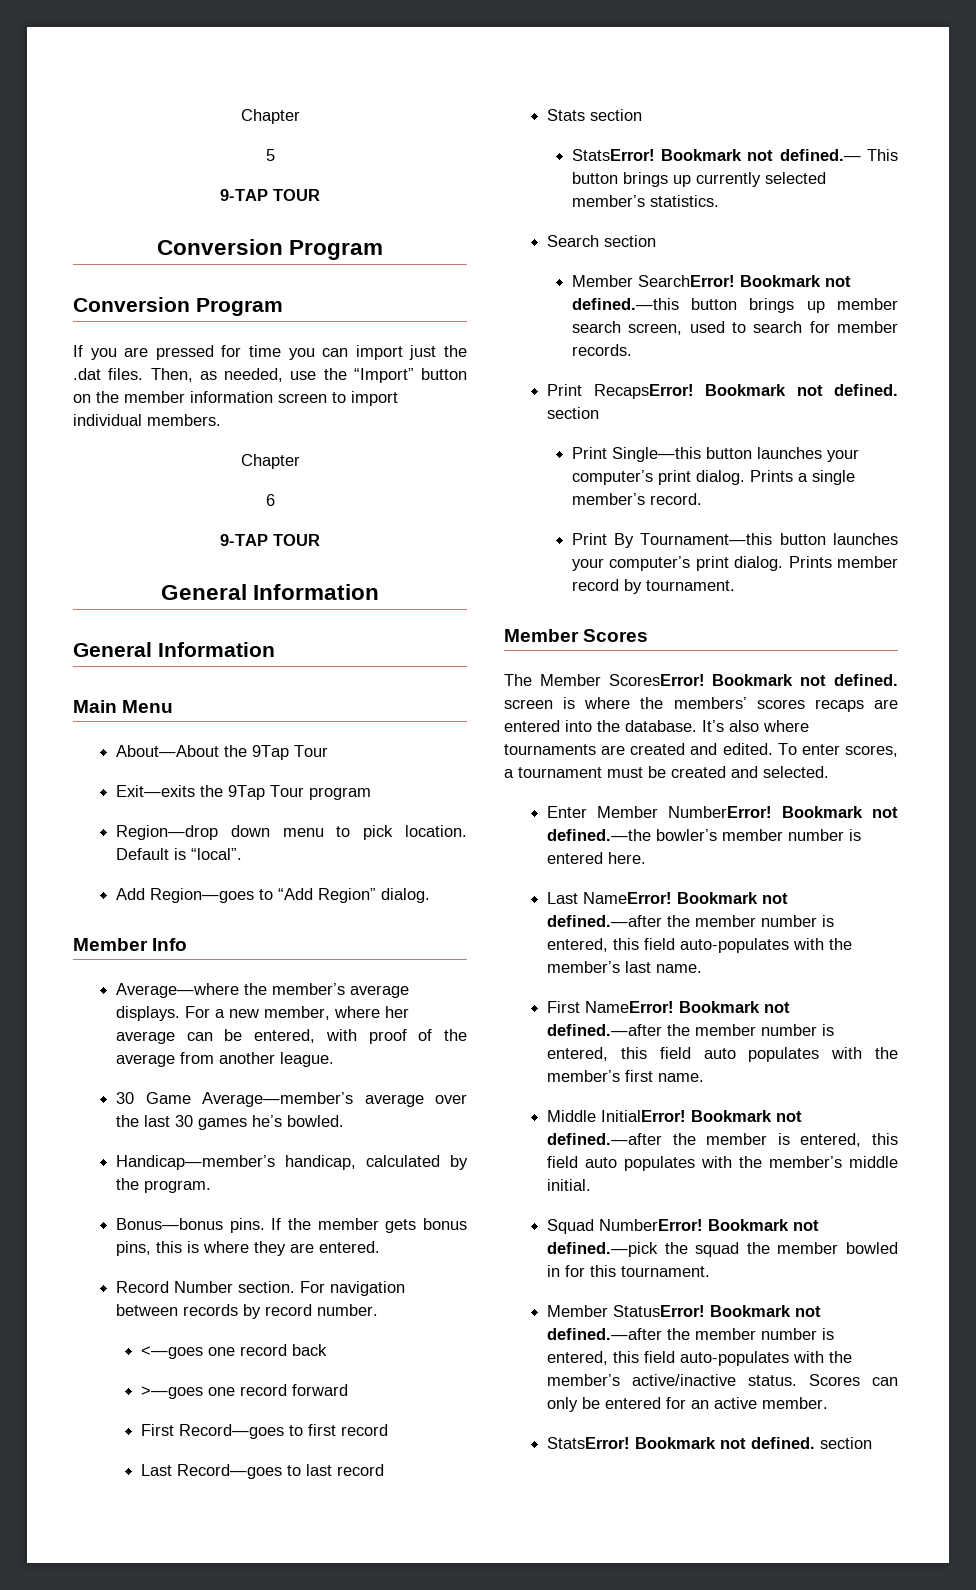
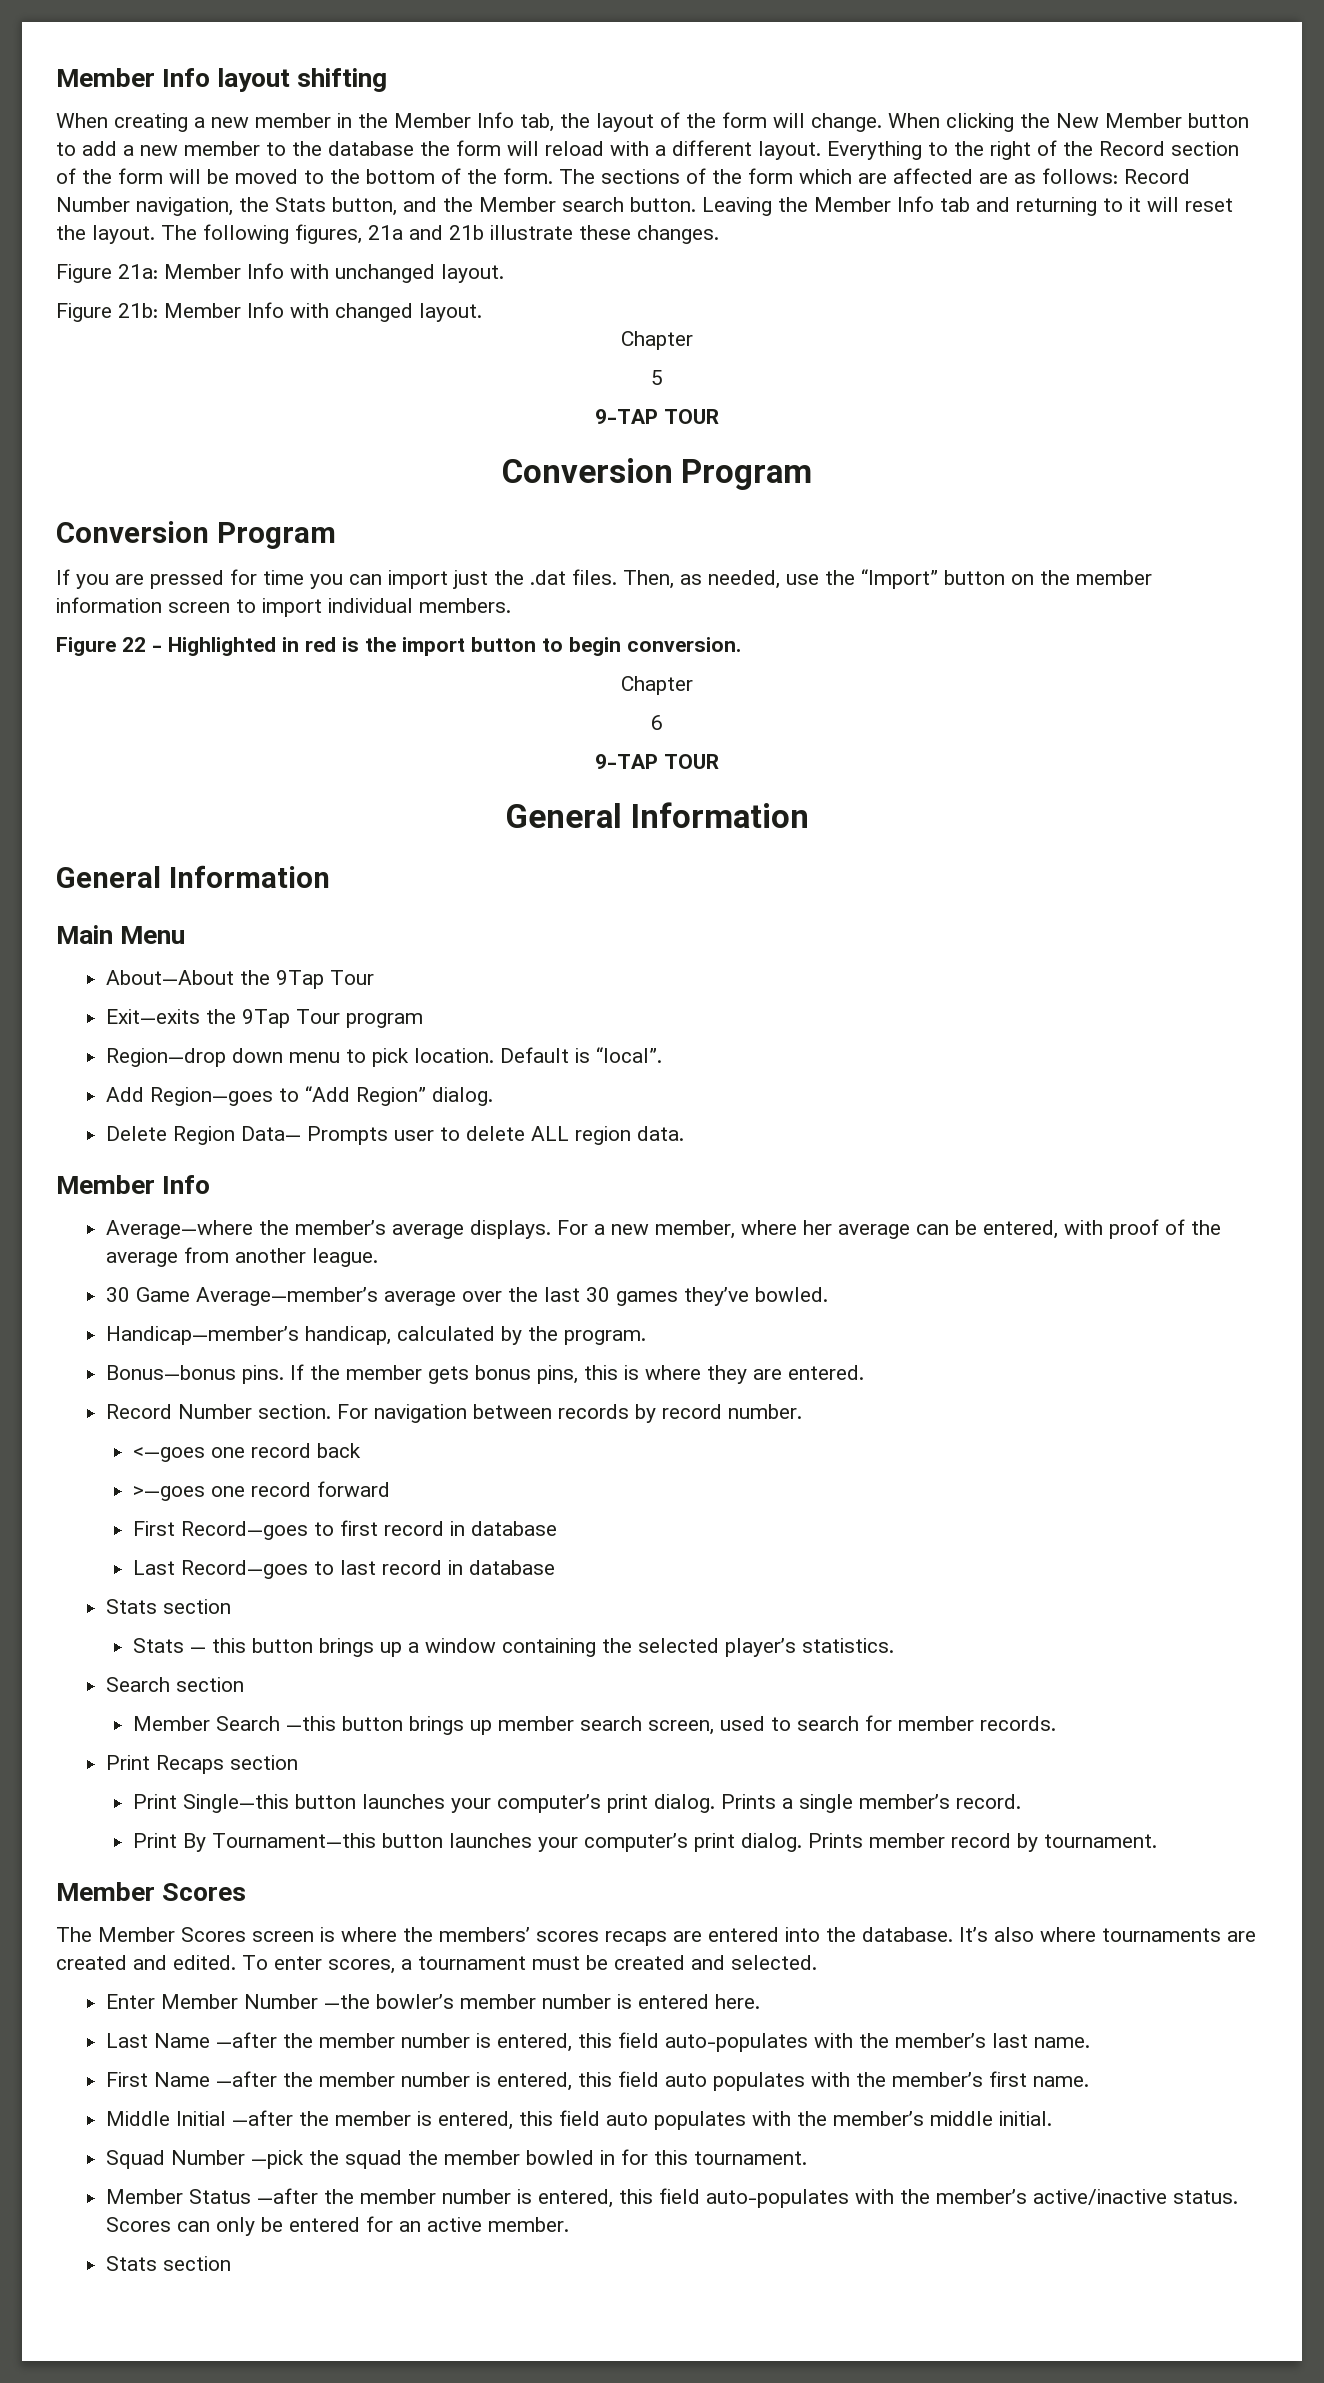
(240, 116) none -> [56,68,388,92] [56,112,1249,132] [56,140,1239,160] [56,168,1190,184] [56,196,1233,216] [56,224,719,244] [56,263,504,283] [56,302,482,322] Member Info layout shifting // When creating a new member in the Member Info tab, the layout of the form will change. When clicking the New Member button to add a new member to the database the form will reload with a different layout. Everything to the right of the Record section of the form will be moved to the bottom of the form. The sections of the form which are affected are as follows: Record Number navigation, the Stats button, and the Member search button. Leaving the Member Info tab and returning to it will reset the layout. The following figures, 21a and 21b illustrate these changes. // Figure 21a: Member Info with unchanged layout. // Figure 21b: Member Info with changed layout. //
(221, 420) none -> [56,637,741,656] // Figure 22 - Highlighted in red is the import button to begin conversion.
(431, 895) none -> [105,1126,684,1145] // Delete Region Data— Prompts user to delete ALL region data.
[252,1115,283,1127] he’s -> [683,1287,749,1306] they’ve
(388, 1430) none -> [449,1521,557,1536] in database
(384, 1470) none -> [447,1560,555,1575] in database
[571,149,898,161] [571,172,826,187] [571,195,645,207] StatsError! Bookmark not defined.— This button brings up currently selected member’s -> [132,1638,796,1657] Stats — this button brings up a window containing the selected player’s
[637,275,851,287] [571,298,679,310] SearchError! Bookmark not defined.—this -> [215,1716,336,1731] Search —this
[593,384,898,399] RecapsError! Bookmark not defined. -> [155,1755,224,1774] Recaps
[608,674,898,686] ScoresError! Bookmark not defined. -> [181,1927,246,1942] Scores
[668,806,898,818] [547,829,652,841] NumberError! Bookmark not defined.—the -> [243,1994,370,2009] Number —the
[583,892,789,904] [547,915,663,927] NameError! Bookmark not defined.—after -> [153,2032,277,2048] Name —after
[585,1001,791,1013] [547,1024,663,1036] NameError! Bookmark not defined.—after -> [153,2071,277,2087] Name —after
[601,1110,803,1122] [547,1133,663,1145] InitialError! Bookmark not defined.—after -> [175,2110,293,2126] Initial —after
[599,1219,820,1231] [547,1242,659,1257] NumberError! Bookmark not defined.—pick -> [170,2150,304,2169] Number —pick
[613,1305,822,1317] [547,1328,663,1340] StatusError! Bookmark not defined.—after -> [188,2188,318,2204] Status —after
[547,1437,816,1449] StatsError! Bookmark not defined. -> [105,2256,157,2271] Stats

